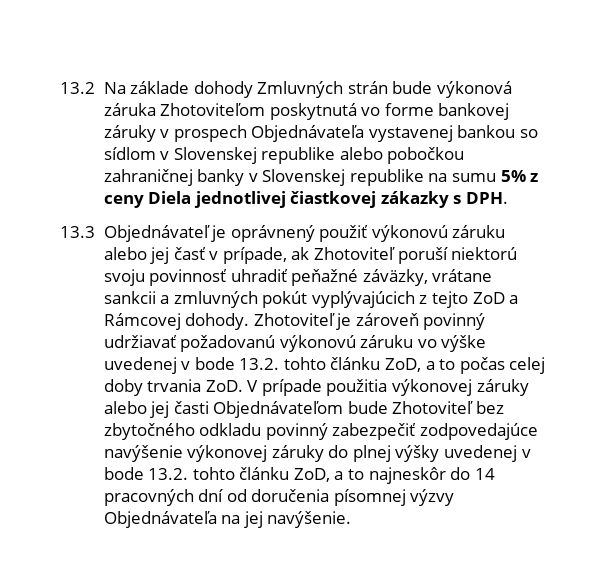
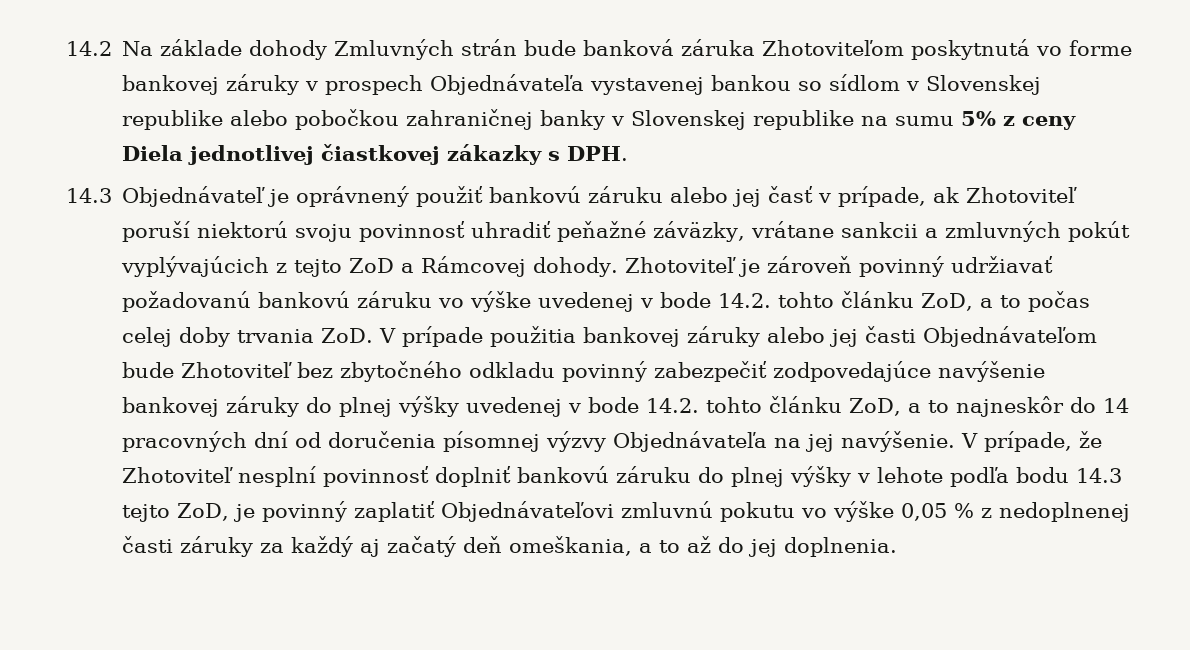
[60,82,95,94] 13.2 -> [66,41,112,56] 14.2
[437,81,513,98] výkonová -> [583,39,675,56] banková
[60,226,95,238] 13.3 -> [66,188,112,203] 14.3
[371,225,448,242] výkonovú -> [489,186,582,203] bankovú
[279,335,356,352] výkonovú -> [258,291,351,308] bankovú
[239,358,280,370] 13.2. -> [718,293,772,308] 14.2.
[392,379,473,396] výkonovej -> [583,327,681,347] bankovej
[187,445,268,462] výkonovej -> [122,397,220,417] bankovej
[148,468,189,480] 13.2. -> [646,398,700,413] 14.2.
(352, 519) none -> [961,431,1103,452] [122,466,1123,487] [122,501,1131,522] [122,536,898,557] V prípade, že Zhotoviteľ nesplní povinnosť doplniť bankovú záruku do plnej výšky v lehote podľa bodu 14.3 tejto ZoD, je povinný zaplatiť Objednávateľovi zmluvnú pokutu vo výške 0,05 % z nedoplnenej časti záruky za každý aj začatý deň omeškania, a to až do jej doplnenia.

